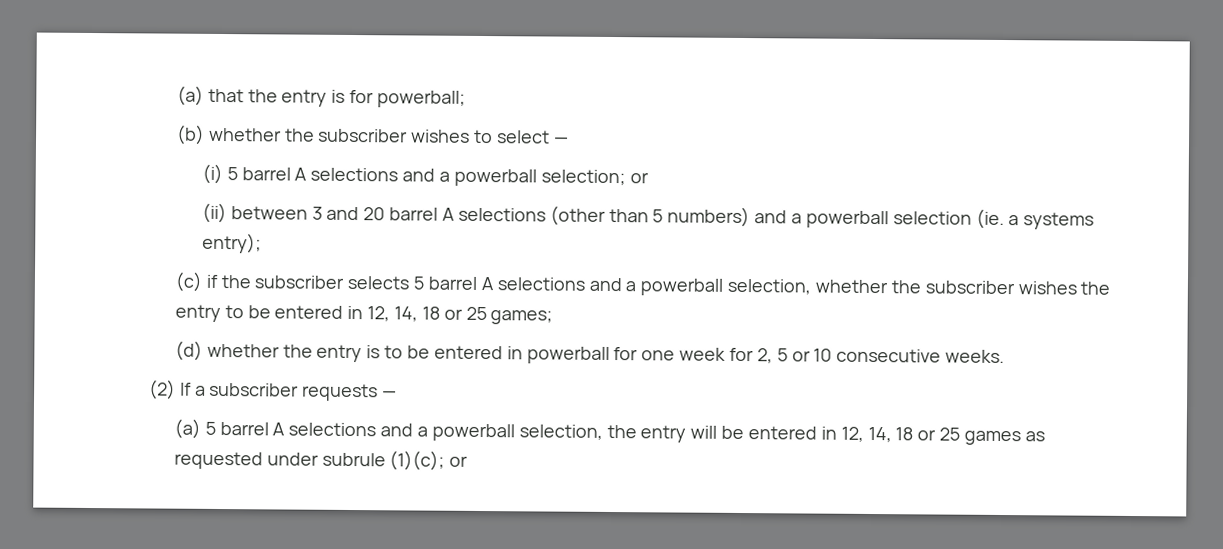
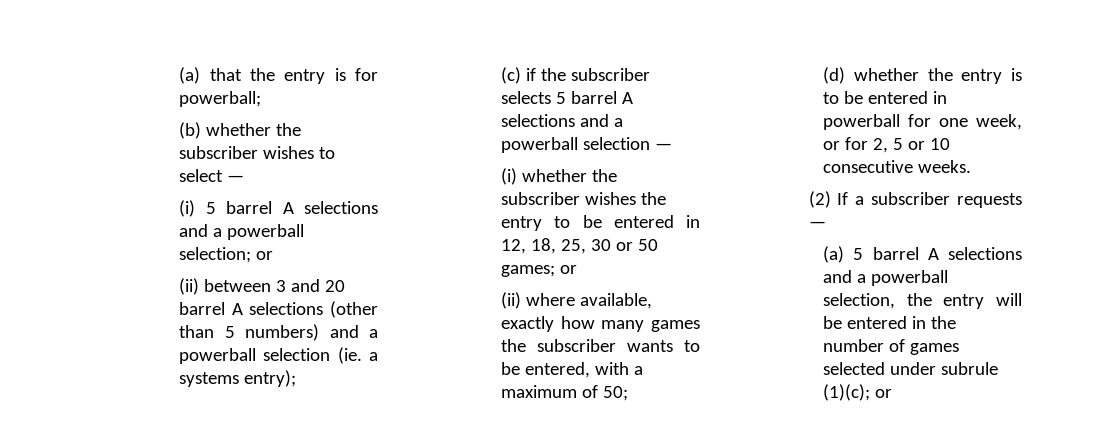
[727,278,812,295] selection, -> [583,137,673,150] [501,168,518,185] selection — // (i)
[394,306,554,325] 14, 18 or 25 games; -> [531,238,659,254] [501,265,578,277] [501,292,653,309] [501,316,700,332] [501,339,700,352] [501,362,644,378] [501,385,629,401] 18, 25, 30 or 50 games; or // (ii) where available, exactly how many games the subscriber wants to be entered, with a maximum of 50;
[679,347,727,361] week -> [976,114,1022,130] [823,141,841,150] week, or
[840,426,1045,446] [173,451,263,470] 12, 14, 18 or 25 games as requested -> [931,316,957,329] [823,339,960,355] [823,362,886,375] the number of games selected

